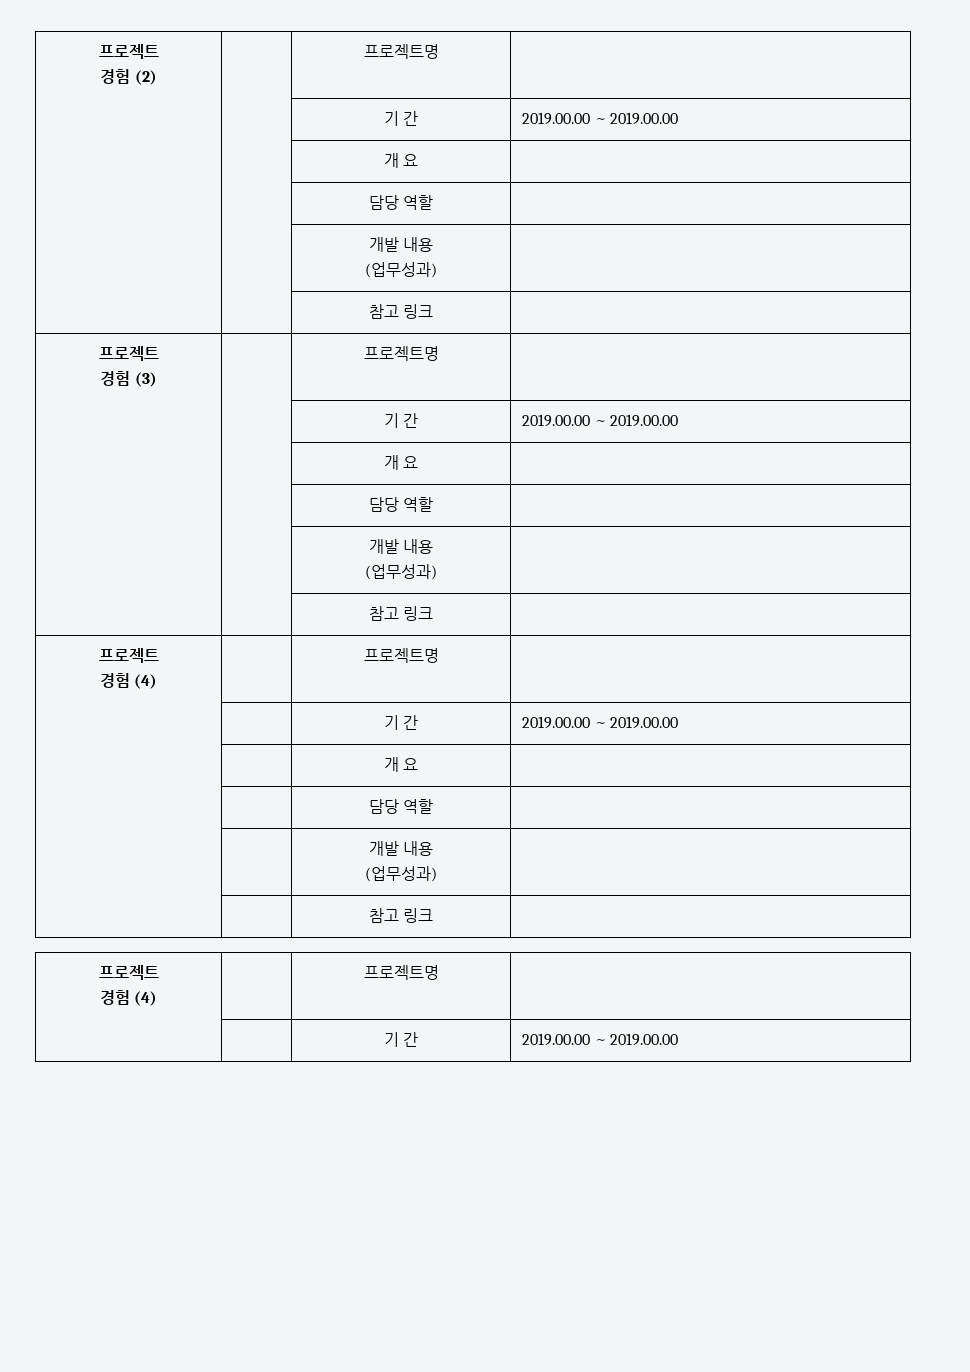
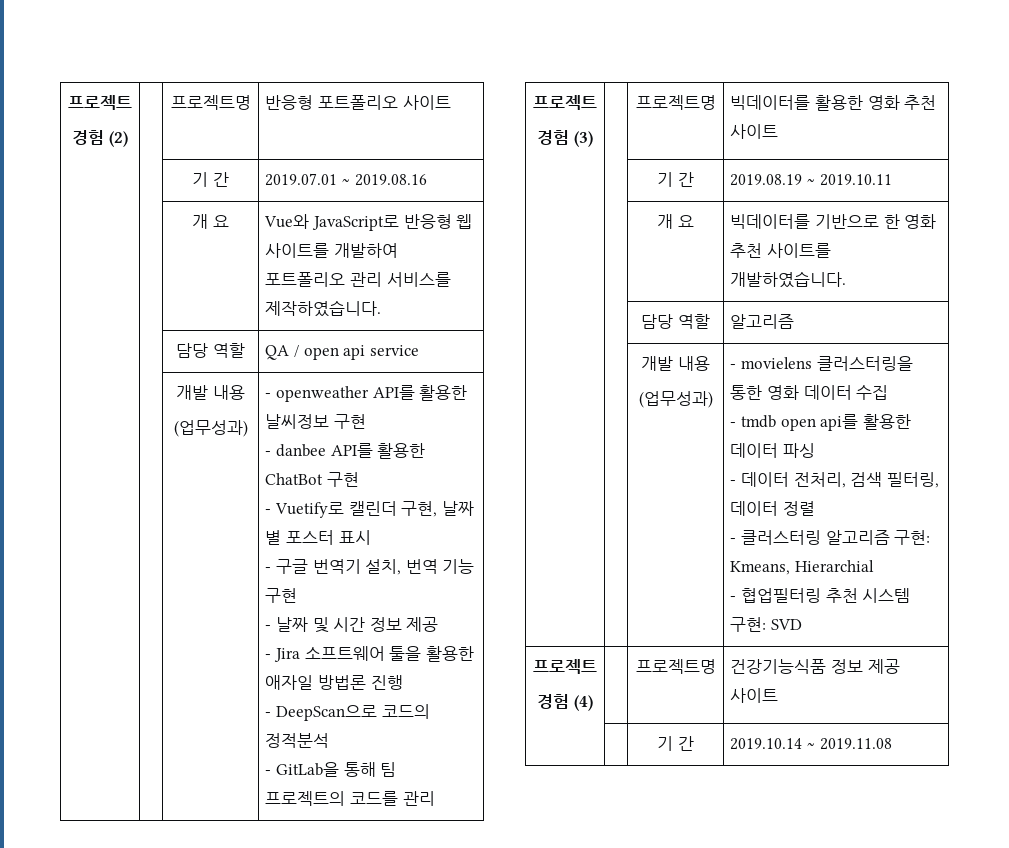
[383,111,419,126] [522,112,678,125] [383,153,419,168] [368,195,434,210] [368,237,434,252] [365,262,437,278] [368,304,434,319] // | | 기 간 | 2019.00.00 ~ 2019.00.00 // | | 개 요 | // | | 담당 역할 | // | | 개발 내용 // (업무성과) | // | | 참고 링크 | -> [265,95,451,110] [192,172,229,187] [265,173,427,186] [192,214,229,229] [264,214,473,231] [265,243,398,258] [265,272,451,287] [265,300,382,317] [176,343,245,358] [265,345,419,360] [176,385,245,400] [173,420,248,437] [265,385,468,402] [265,414,366,429] [265,443,426,459] [265,472,359,487] [265,501,474,518] [265,530,371,545] [265,559,475,575] [265,588,298,603] [265,617,439,633] [265,646,474,662] [265,675,403,690] [265,704,430,721] [265,733,330,748] [265,762,397,777] [265,791,435,806] 반응형 포트폴리오 사이트 // | | 기 간 | 2019.07.01 ~ 2019.08.16 // | | 개 요 | Vue와 JavaScript로 반응형 웹 사이트를 개발하여 포트폴리오 관리 서비스를 제작하였습니다. // | | 담당 역할 | QA / open api service // | | 개발 내용 // (업무성과) | - openweather API를 활용한 날씨정보 구현 // - danbee API를 활용한 ChatBot 구현 // - Vuetify로 캘린더 구현, 날짜 별 포스터 표시 // - 구글 번역기 설치, 번역 기능 구현 // - 날짜 및 시간 정보 제공 // - Jira 소프트웨어 툴을 활용한 애자일 방법론 진행 // - DeepScan으로 코드의 정적분석 // - GitLab을 통해 팀 프로젝트의 코드를 관리
[383,413,419,428] [522,414,678,427] [383,455,419,470] [368,497,434,512] [368,539,434,554] [365,564,437,580] [368,606,434,621] [98,648,159,663] [99,673,158,689] [363,648,439,663] [383,715,419,730] [522,716,678,729] [383,757,419,772] [368,799,434,814] [368,841,434,856] [365,866,437,882] [368,908,434,923] [98,965,159,980] [99,990,158,1006] [363,965,439,980] [383,1032,419,1047] [522,1033,678,1046] // | | 기 간 | 2019.00.00 ~ 2019.00.00 // | | 개 요 | // | | 담당 역할 | // | | 개발 내용 // (업무성과) | // | | 참고 링크 | // 프로젝트 // 경험 (4) | | 프로젝트명 | // | | 기 간 | 2019.00.00 ~ 2019.00.00 // | | 개 요 | // | | 담당 역할 | // | | 개발 내용 // (업무성과) | // | | 참고 링크 | // 프로젝트 // 경험 (4) | | 프로젝트명 | // | | 기 간 | 2019.00.00 ~ 2019.00.00 -> [730,95,937,111] [730,124,779,139] [657,172,694,187] [730,174,892,186] [657,214,694,229] [730,214,937,229] [730,243,831,258] [730,271,847,288] [641,314,710,329] [730,314,795,329] [641,356,710,371] [638,391,713,408] [730,356,913,371] [730,385,889,400] [730,414,911,431] [730,443,815,458] [730,472,939,488] [730,501,815,516] [730,530,931,545] [730,560,874,575] [730,588,911,603] [730,617,802,632] [533,659,597,674] [537,694,593,711] [635,659,716,674] [730,659,900,674] [730,688,779,703] [657,736,694,751] [730,738,892,750] 빅데이터를 활용한 영화 추천 사이트 // | | 기 간 | 2019.08.19 ~ 2019.10.11 // | | 개 요 | 빅데이터를 기반으로 한 영화 추천 사이트를 개발하였습니다. // | | 담당 역할 | 알고리즘 // | | 개발 내용 // (업무성과) | - movielens 클러스터링을 통한 영화 데이터 수집 // - tmdb open api를 활용한 데이터 파싱 // - 데이터 전처리, 검색 필터링, 데이터 정렬 // - 클러스터링 알고리즘 구현: Kmeans, Hierarchial // - 협업필터링 추천 시스템 구현: SVD // 프로젝트 // 경험 (4) | | 프로젝트명 | 건강기능식품 정보 제공 사이트 // | | 기 간 | 2019.10.14 ~ 2019.11.08

